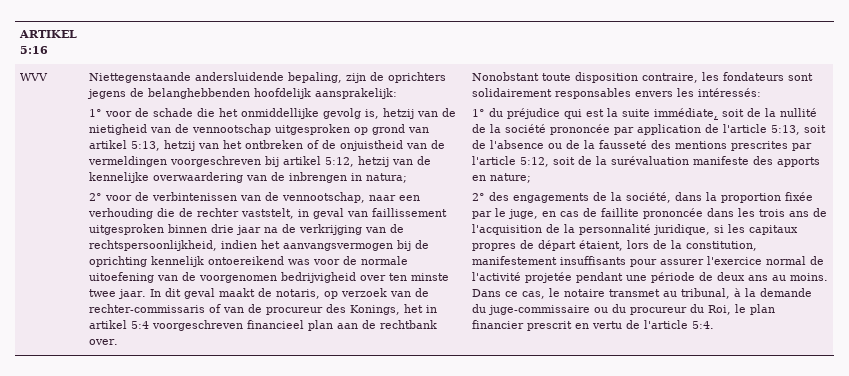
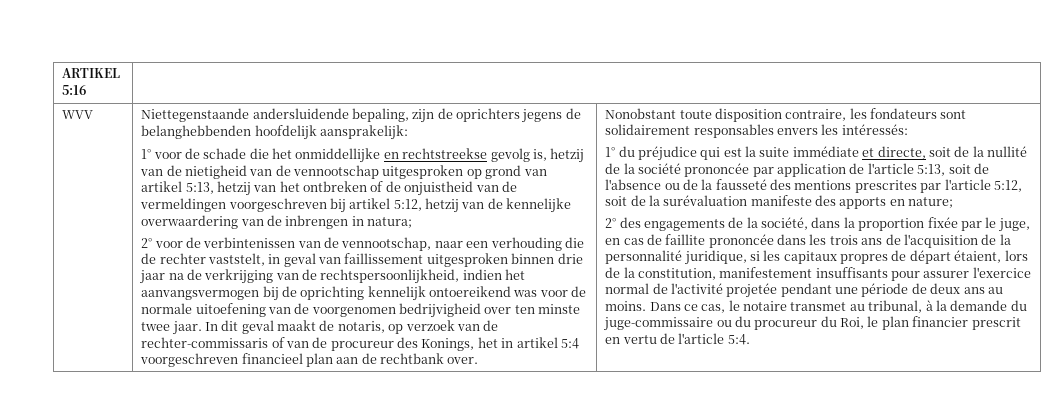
(320, 113) none -> [383,148,488,159] en rechtstreekse
[654,108,719,119] immédiate, -> [792,146,926,159] immédiate et directe,

